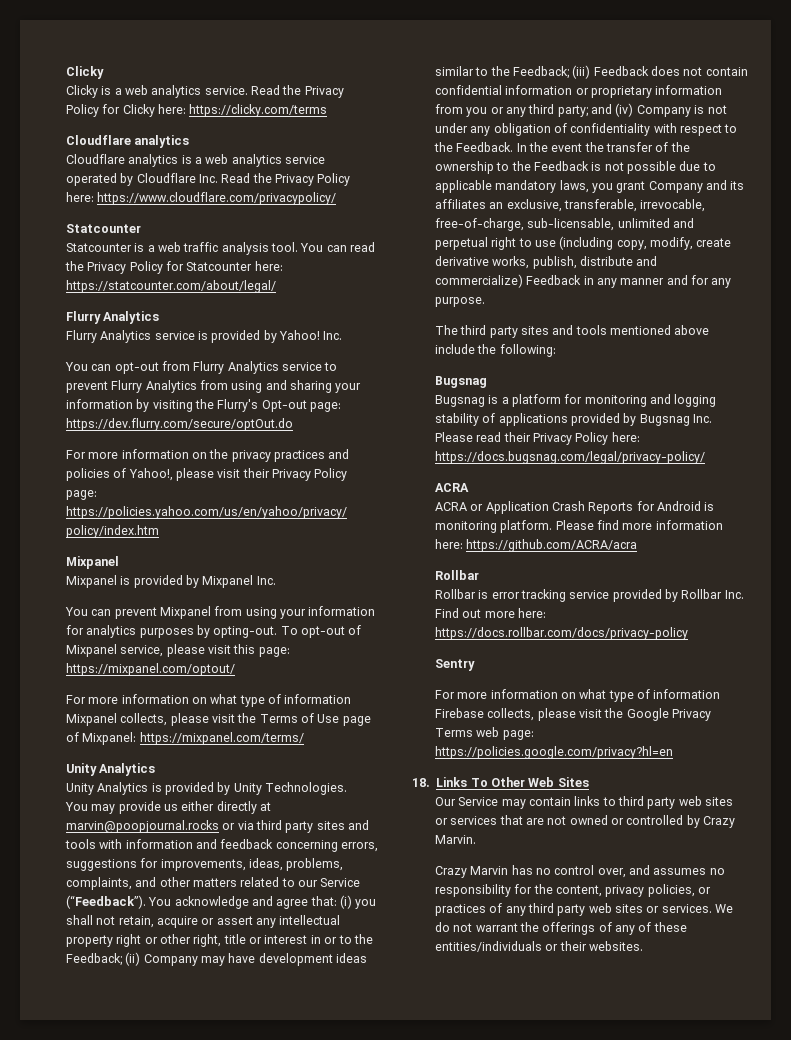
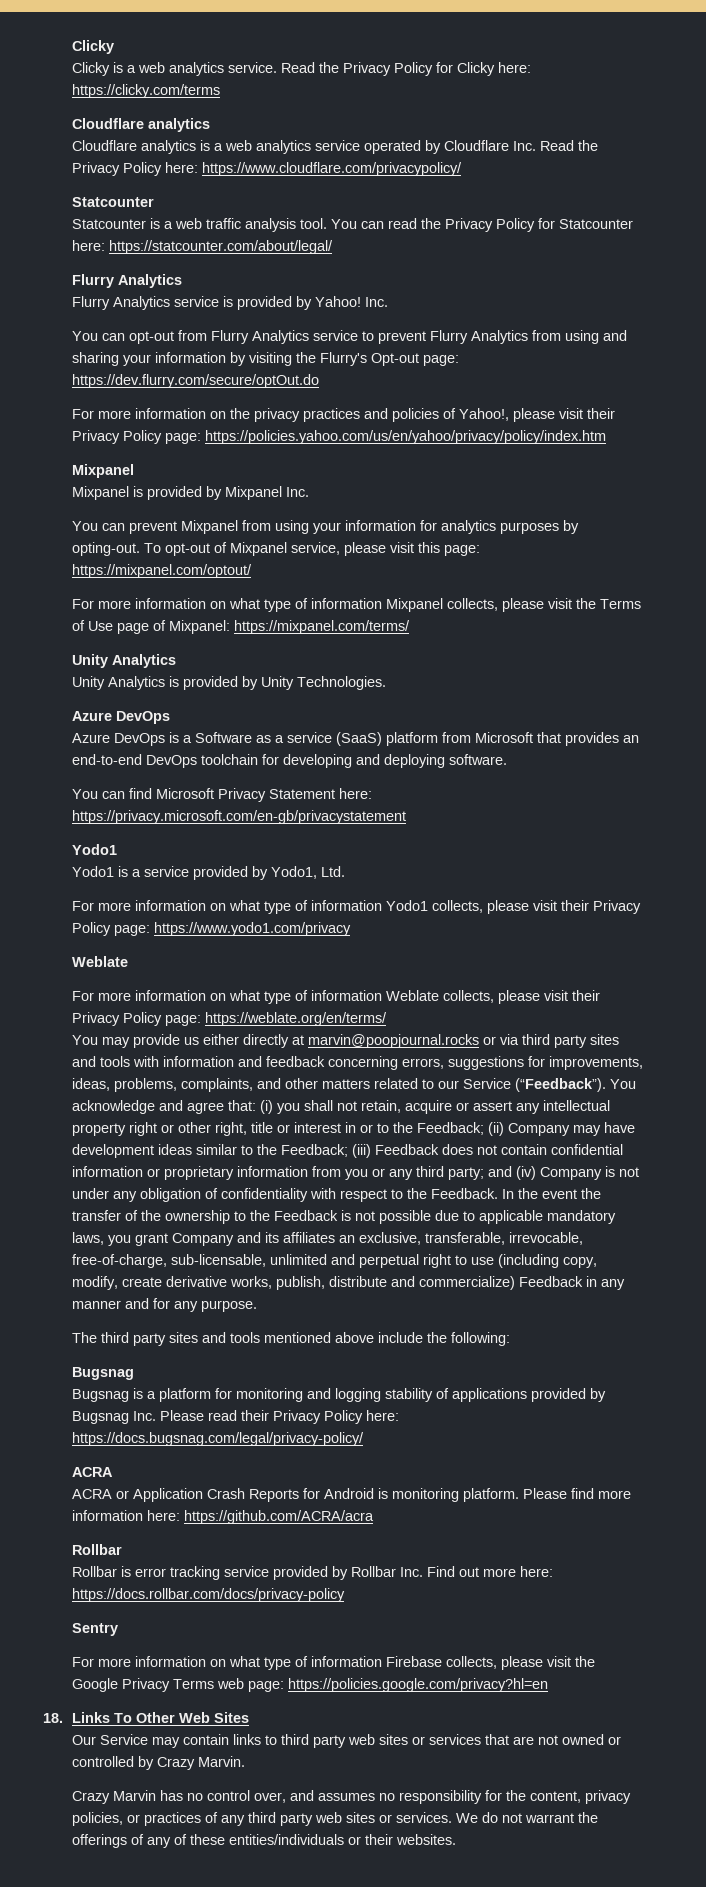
(348, 788) none -> [71,711,170,724] [71,732,639,746] [71,754,507,768] [71,788,372,802] [71,810,406,824] [71,844,117,855] [71,866,345,880] [71,900,641,914] [71,922,351,936] [71,956,128,967] [71,990,600,1004] [71,1012,387,1026] // Azure DevOps // Azure DevOps is a Software as a service (SaaS) platform from Microsoft that provides an end-to-end DevOps toolchain for developing and deploying software. // You can find Microsoft Privacy Statement here: https://privacy.microsoft.com/en-gb/privacystatement // Yodo1 // Yodo1 is a service provided by Yodo1, Ltd. // For more information on what type of information Yodo1 collects, please visit their Privacy Policy page: https://www.yodo1.com/privacy // Weblate // For more information on what type of information Weblate collects, please visit their Privacy Policy page: https://weblate.org/en/terms/

